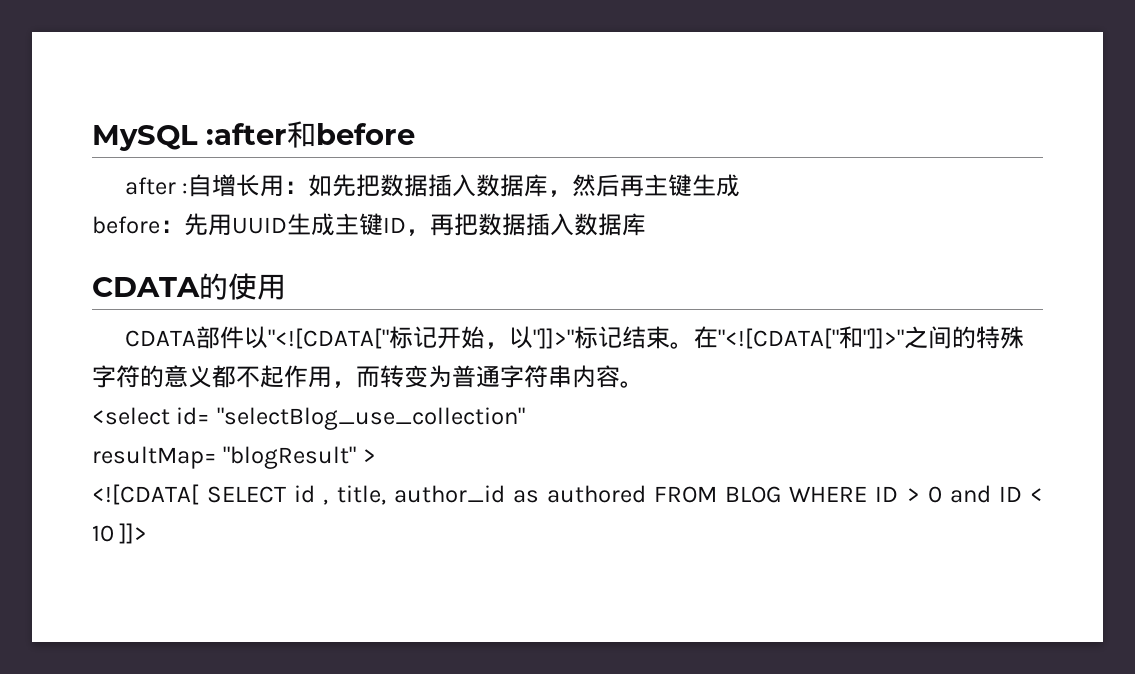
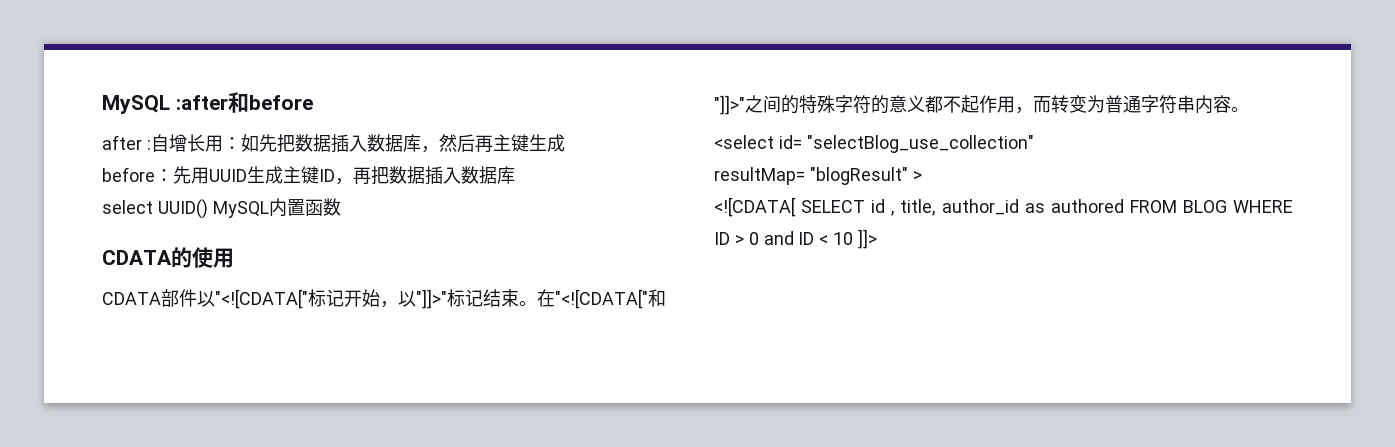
(646, 224) none -> [102,198,341,219] // select UUID() MySQL内置函数

